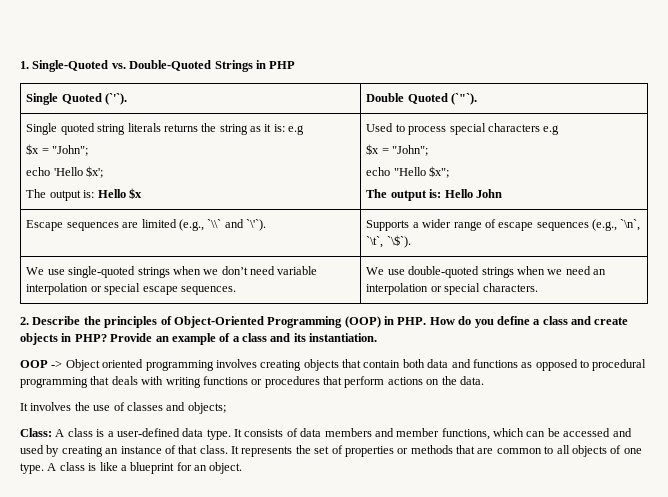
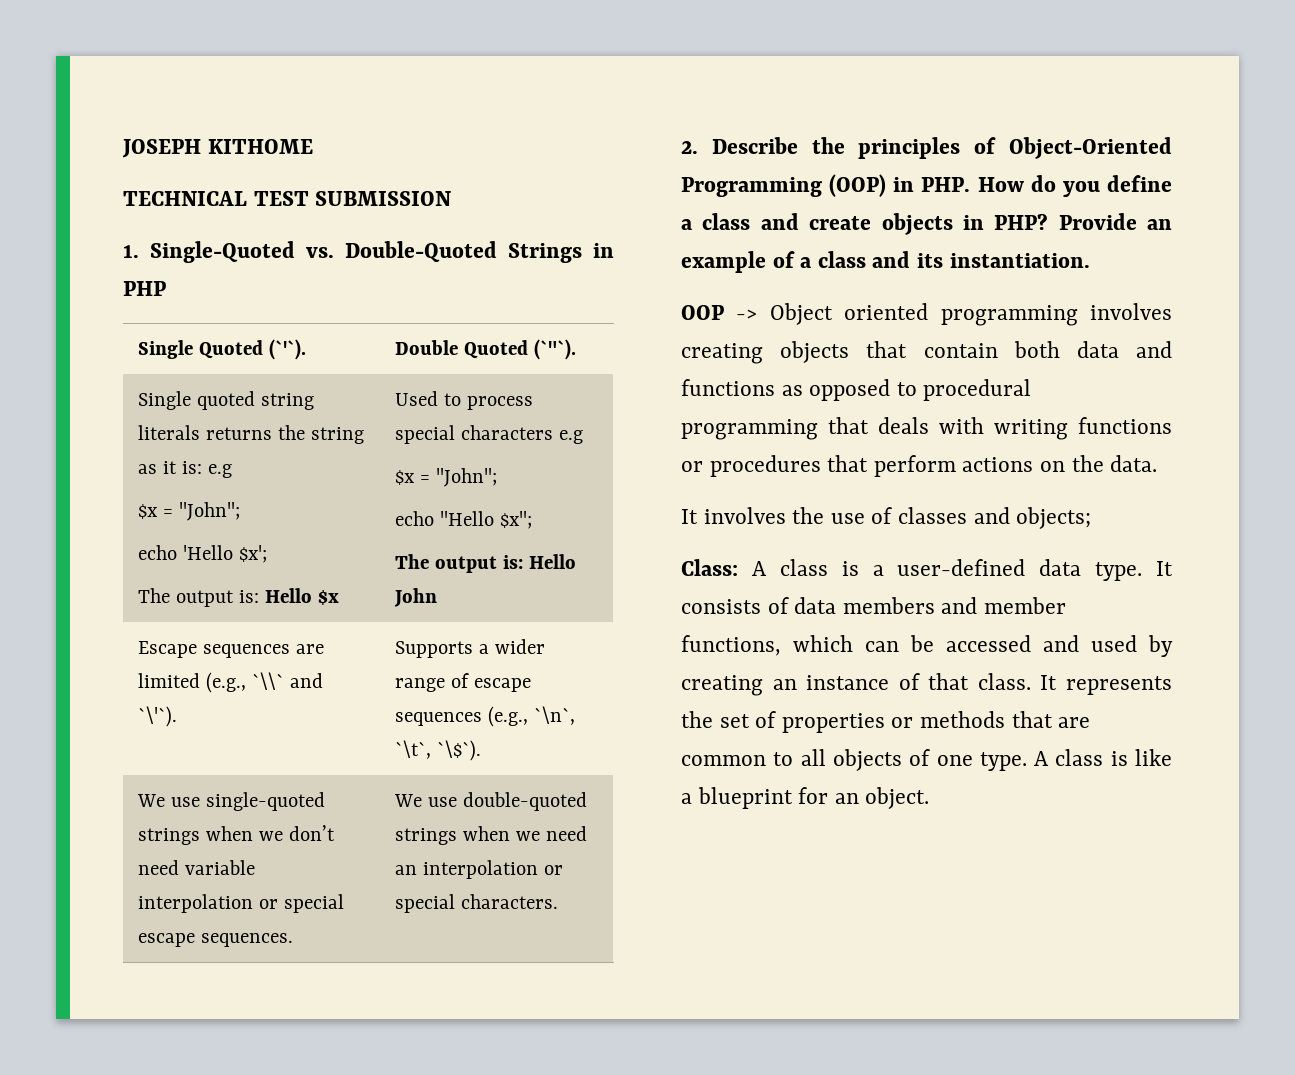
(20, 65) none -> [122,139,313,158] [123,191,452,206] JOSEPH KITHOME // TECHNICAL TEST SUBMISSION //

